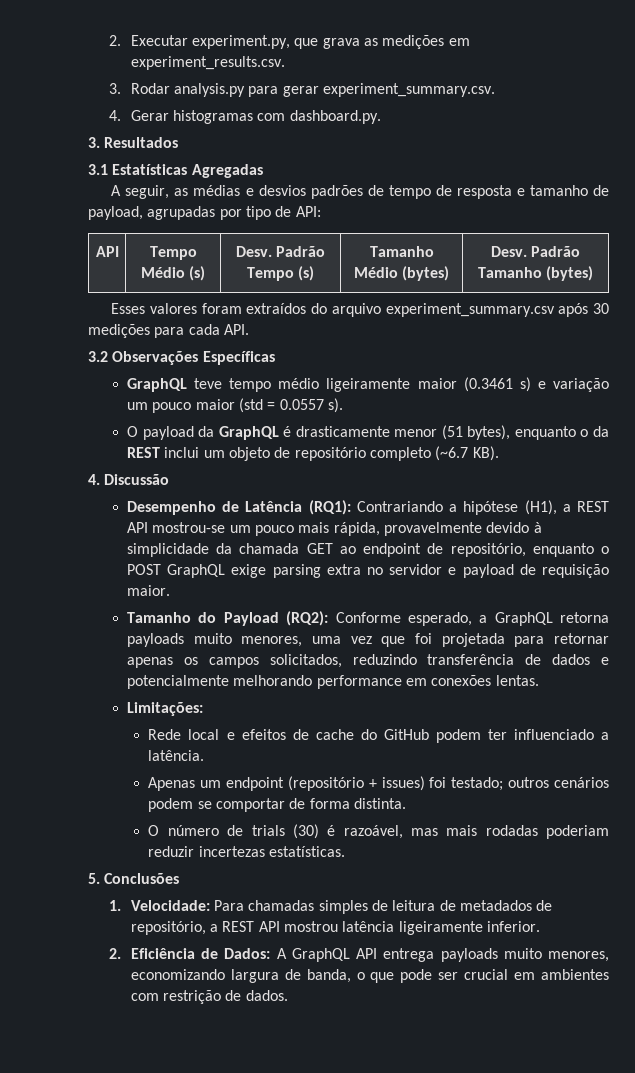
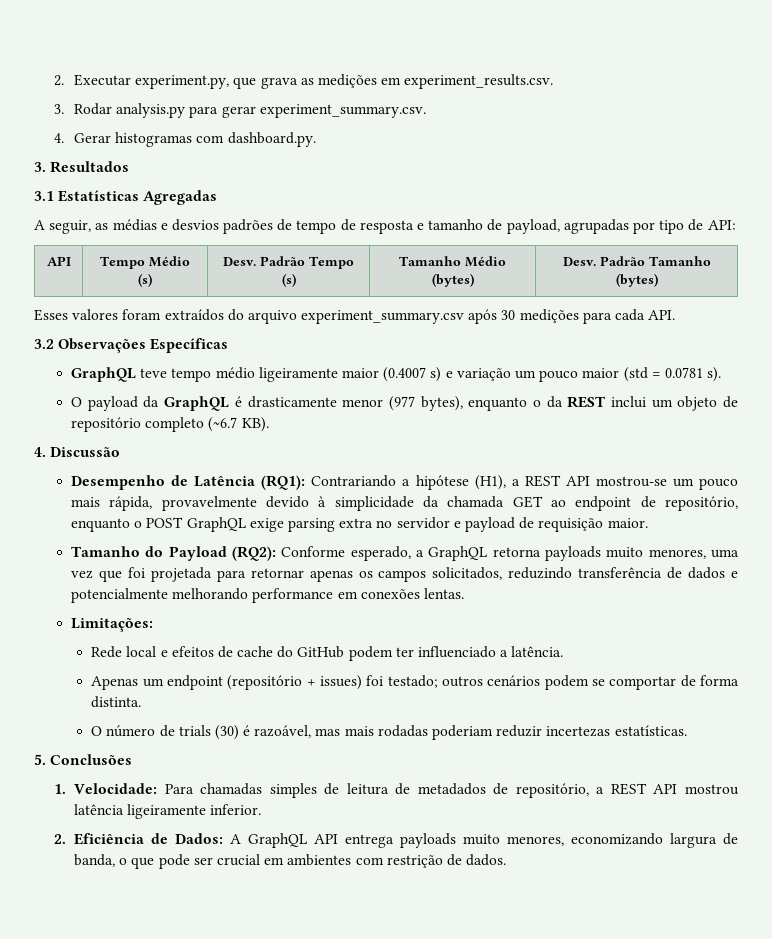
[463,377,513,392] (0.3461 -> [383,367,427,382] (0.4007
[279,399,324,410] 0.0557 -> [664,367,703,378] 0.0781
[441,425,463,440] (51 -> [388,396,415,411] (977

